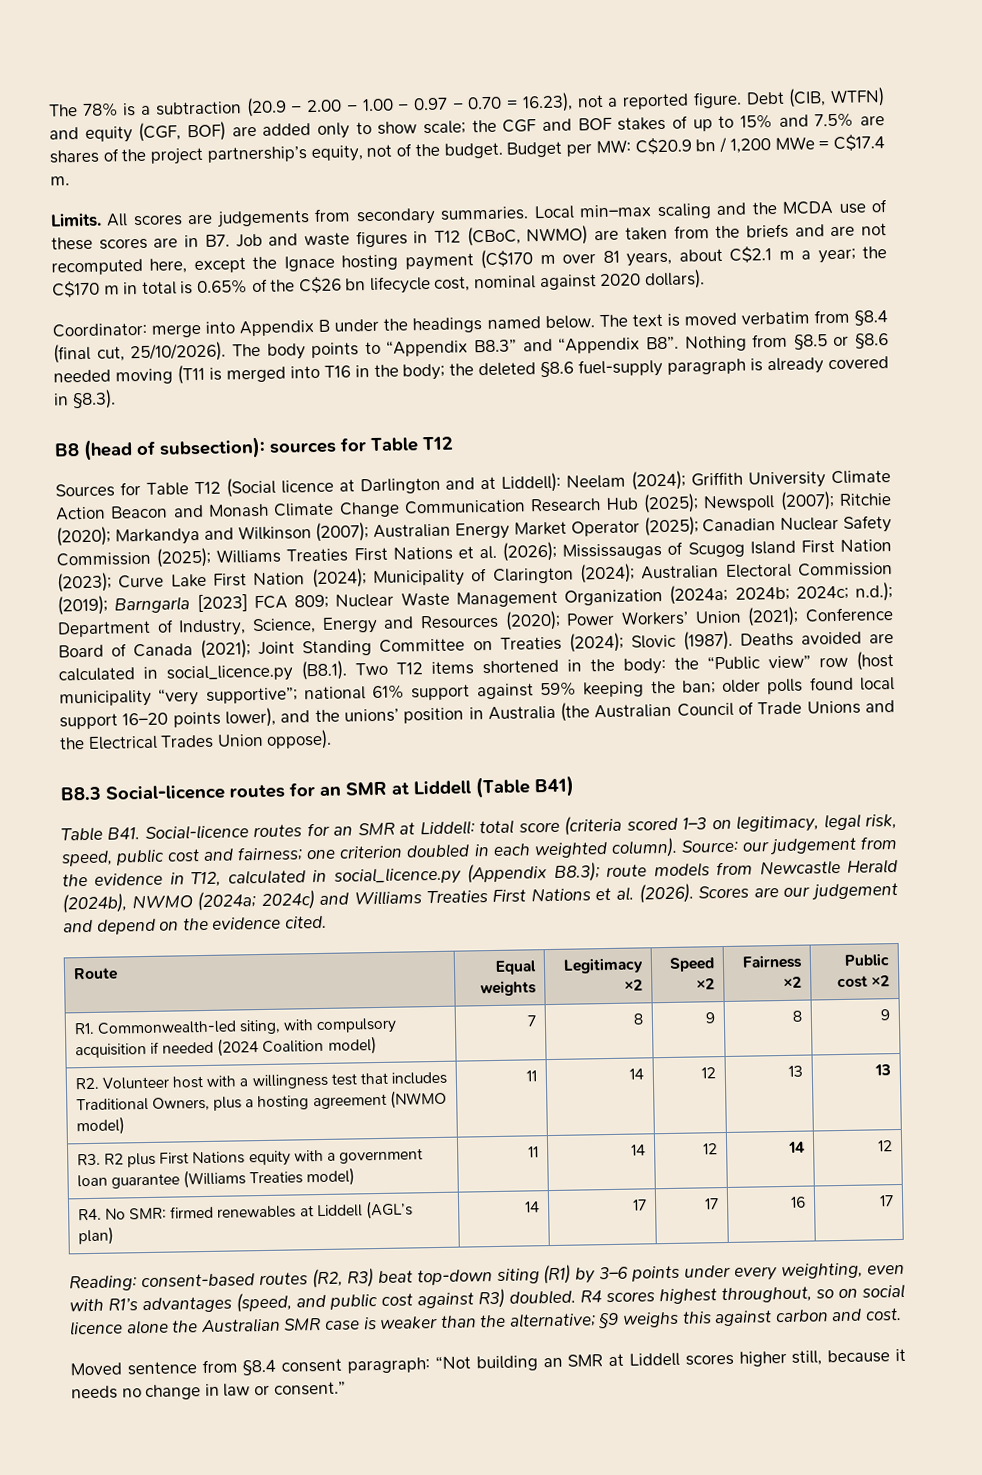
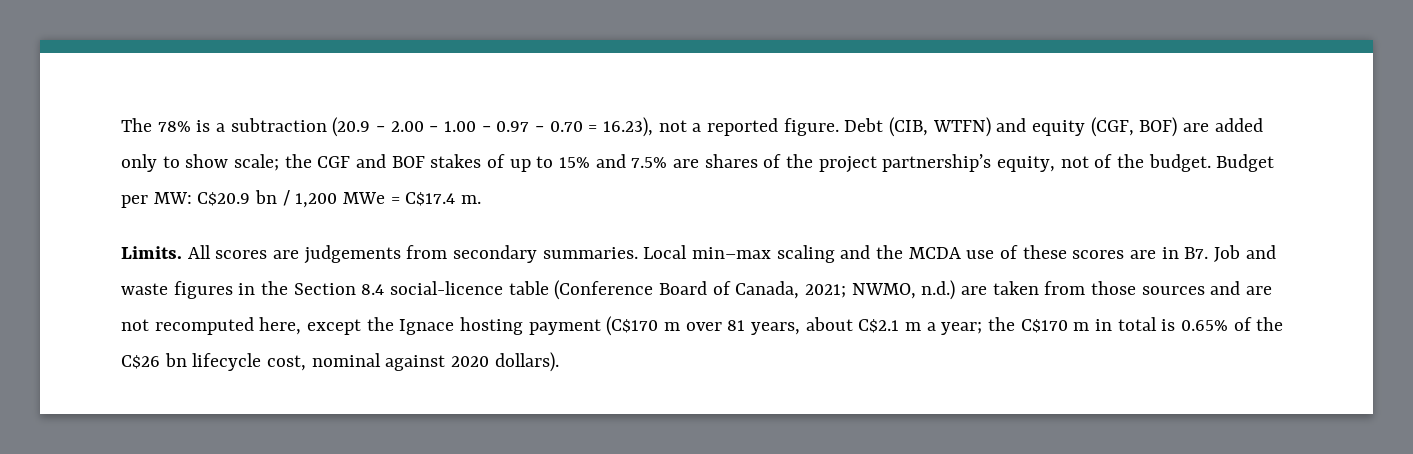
[433,225,589,247] T12 (CBoC, NWMO) -> [261,280,956,300] the Section 8.4 social-licence table (Conference Board of Canada, 2021; NWMO, n.d.)
[715,223,789,239] the briefs -> [1091,281,1205,295] those sources
[52,309,888,338] [53,332,889,364] [53,356,889,385] [53,389,116,410] [54,436,454,461] [55,470,891,498] [55,491,893,521] [56,515,893,547] [56,539,892,568] [57,562,894,593] [57,582,893,616] [57,606,894,638] [58,630,894,660] [58,651,894,683] [59,676,896,708] [59,700,895,730] [59,729,333,750] [60,775,575,801] [61,813,897,842] [61,835,898,867] [62,859,898,888] [62,882,899,914] [63,915,327,935] [72,967,118,981] [495,960,538,975] [480,980,538,997] [563,957,645,974] [624,979,644,991] [669,957,716,972] [696,978,716,990] [742,954,804,969] [783,976,803,988] [844,953,890,966] [837,975,891,989] [73,1017,398,1035] [74,1036,377,1059] [527,1015,537,1027] [633,1013,644,1025] [705,1012,716,1024] [792,1010,803,1022] [880,1009,891,1021] [74,1071,448,1090] [75,1089,447,1112] [75,1116,125,1136] [526,1070,538,1082] [629,1068,645,1080] [701,1067,717,1079] [788,1065,804,1077] [874,1064,892,1076] [76,1148,424,1168] [76,1167,356,1189] [528,1146,540,1158] [631,1144,647,1156] [703,1143,719,1155] [788,1141,806,1153] [878,1140,894,1152] [77,1200,414,1221] [77,1226,114,1246] [525,1201,541,1213] [633,1199,648,1211] [704,1198,720,1210] [790,1196,807,1208] [879,1195,895,1207] [69,1262,905,1292] [69,1283,905,1314] [70,1307,903,1336] [70,1348,906,1376] [71,1381,346,1401] // Coordinator: merge into Appendix B under the headings named below. The text is moved verbatim from §8.4 (final cut, 25/10/2026). The body points to “Appendix B8.3” and “Appendix B8”. Nothing from §8.5 or §8.6 needed moving (T11 is merged into T16 in the body; the deleted §8.6 fuel-supply paragraph is already covered in §8.3). // B8 (head of subsection): sources for Table T12 // Sources for Table T12 (Social licence at Darlington and at Liddell): Neelam (2024); Griffith University Climate Action Beacon and Monash Climate Change Communication Research Hub (2025); Newspoll (2007); Ritchie (2020); Markandya and Wilkinson (2007); Australian Energy Market Operator (2025); Canadian Nuclear Safety Commission (2025); Williams Treaties First Nations et al. (2026); Mississaugas of Scugog Island First Nation (2023); Curve Lake First Nation (2024); Municipality of Clarington (2024); Australian Electoral Commission (2019); Barngarla [2023] FCA 809; Nuclear Waste Management Organization (2024a; 2024b; 2024c; n.d.); Department of Industry, Science, Energy and Resources (2020); Power Workers’ Union (2021); Conference Board of Canada (2021); Joint Standing Committee on Treaties (2024); Slovic (1987). Deaths avoided are calculated in social_licence.py (B8.1). Two T12 items shortened in the body: the “Public view” row (host municipality “very supportive”; national 61% support against 59% keeping the ban; older polls found local support 16–20 points lower), and the unions’ position in Australia (the Australian Council of Trade Unions and the Electrical Trades Union oppose). // B8.3 Social-licence routes for an SMR at Liddell (Table B41) // Table B41. Social-licence routes for an SMR at Liddell: total score (criteria scored 1–3 on legitimacy, legal risk, speed, public cost and fairness; one criterion doubled in each weighted column). Source: our judgement from the evidence in T12, calculated in social_licence.py (Appendix B8.3); route models from Newcastle Herald (2024b), NWMO (2024a; 2024c) and Williams Treaties First Nations et al. (2026). Scores are our judgement and depend on the evidence cited. // Route | Equal weights | Legitimacy ×2 | Speed ×2 | Fairness ×2 | Public cost ×2 // R1. Commonwealth-led siting, with compulsory acquisition if needed (2024 Coalition model) | 7 | 8 | 9 | 8 | 9 // R2. Volunteer host with a willingness test that includes Traditional Owners, plus a hosting agreement (NWMO model) | 11 | 14 | 12 | 13 | 13 // R3. R2 plus First Nations equity with a government loan guarantee (Williams Treaties model) | 11 | 14 | 12 | 14 | 12 // R4. No SMR: firmed renewables at Liddell (AGL’s plan) | 14 | 17 | 17 | 16 | 17 // Reading: consent-based routes (R2, R3) beat top-down siting (R1) by 3–6 points under every weighting, even with R1’s advantages (speed, and public cost against R3) doubled. R4 scores highest throughout, so on social licence alone the Australian SMR case is weaker than the alternative; §9 weighs this against carbon and cost. // Moved sentence from §8.4 consent paragraph: “Not building an SMR at Liddell scores higher still, because it needs no change in law or consent.” -> (559, 362) none

